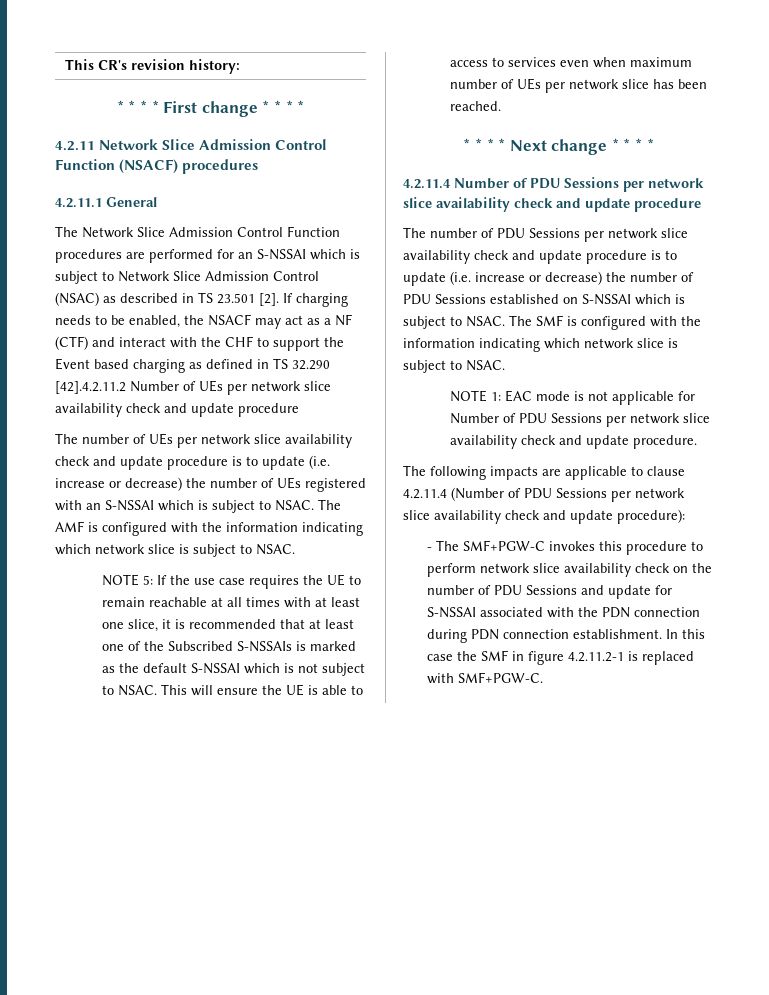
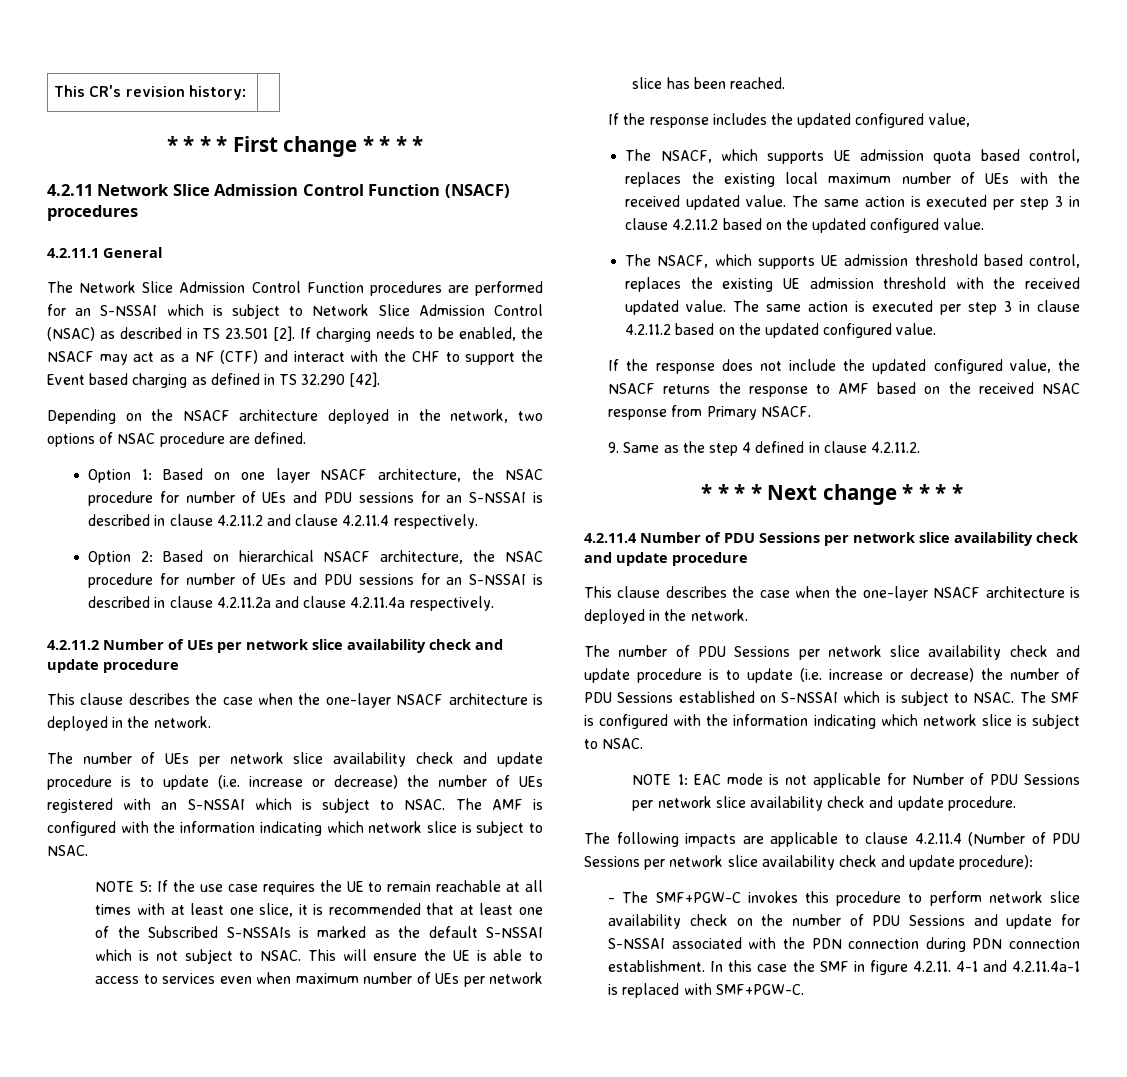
[55,381,126,394] [42].4.2.11.2 -> [349,372,381,387] [47,409,543,424] [47,432,306,447] [88,468,543,483] [88,491,543,506] [88,514,478,529] [88,550,543,565] [88,573,543,588] [88,596,494,611] [47,640,99,650] [42]. // Depending on the NSACF architecture deployed in the network, two options of NSAC procedure are defined. // Option 1: Based on one layer NSACF architecture, the NSAC procedure for number of UEs and PDU sessions for an S-NSSAI is described in clause 4.2.11.2 and clause 4.2.11.4 respectively. // Option 2: Based on hierarchical NSACF architecture, the NSAC procedure for number of UEs and PDU sessions for an S-NSSAI is described in clause 4.2.11.2a and clause 4.2.11.4a respectively. // 4.2.11.2
(299, 410) none -> [47,693,543,708] [47,716,211,731] // This clause describes the case when the one-layer NSACF architecture is deployed in the network.
(502, 106) none -> [608,113,970,128] [625,149,1080,164] [625,172,1080,187] [625,195,1080,210] [625,218,984,233] [625,254,1080,269] [625,277,1080,292] [625,300,1080,315] [625,323,937,338] [608,359,1080,374] [608,382,1080,397] [608,405,811,420] [608,441,920,456] // If the response includes the updated configured value, // The NSACF, which supports UE admission quota based control, replaces the existing local maximum number of UEs with the received updated value. The same action is executed per step 3 in clause 4.2.11.2 based on the updated configured value. // The NSACF, which supports UE admission threshold based control, replaces the existing UE admission threshold with the received updated value. The same action is executed per step 3 in clause 4.2.11.2 based on the updated configured value. // If the response does not include the updated configured value, the NSACF returns the response to AMF based on the received NSAC response from Primary NSACF. // 9. Same as the step 4 defined in clause 4.2.11.2.
(701, 205) none -> [584,586,1080,601] [584,609,748,624] // This clause describes the case when the one-layer NSACF architecture is deployed in the network.
[567,652,624,662] 4.2.11.2-1 -> [912,960,1080,972] 4.2.11. 4-1 and 4.2.11.4a-1

